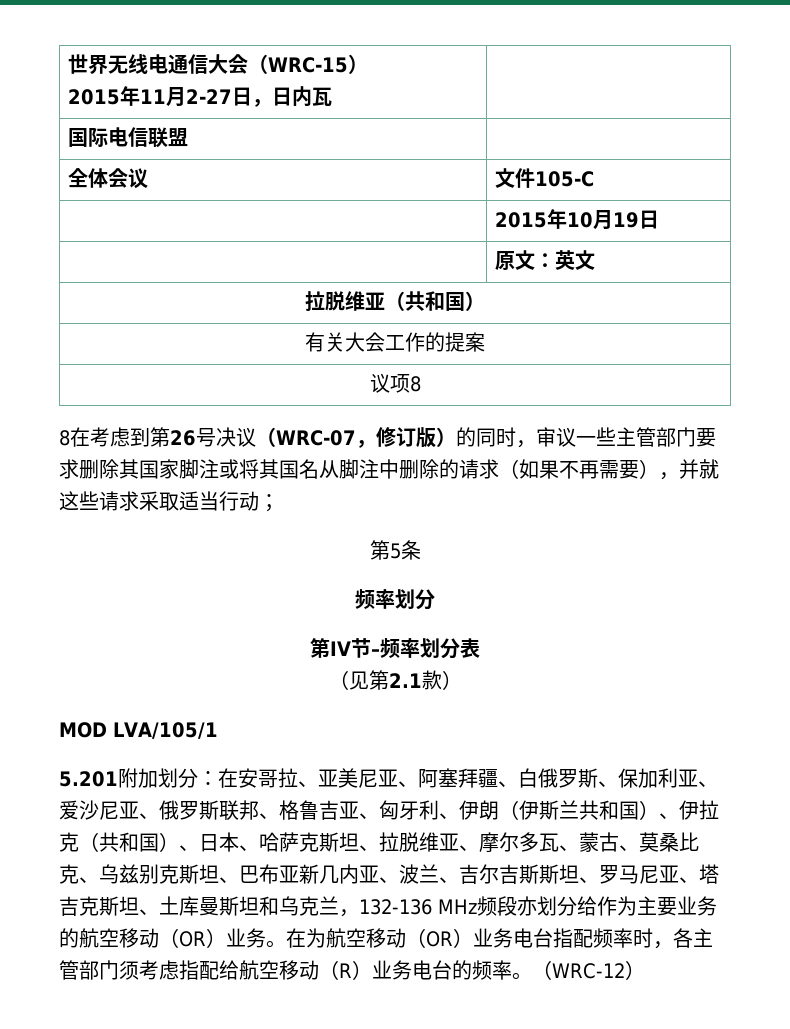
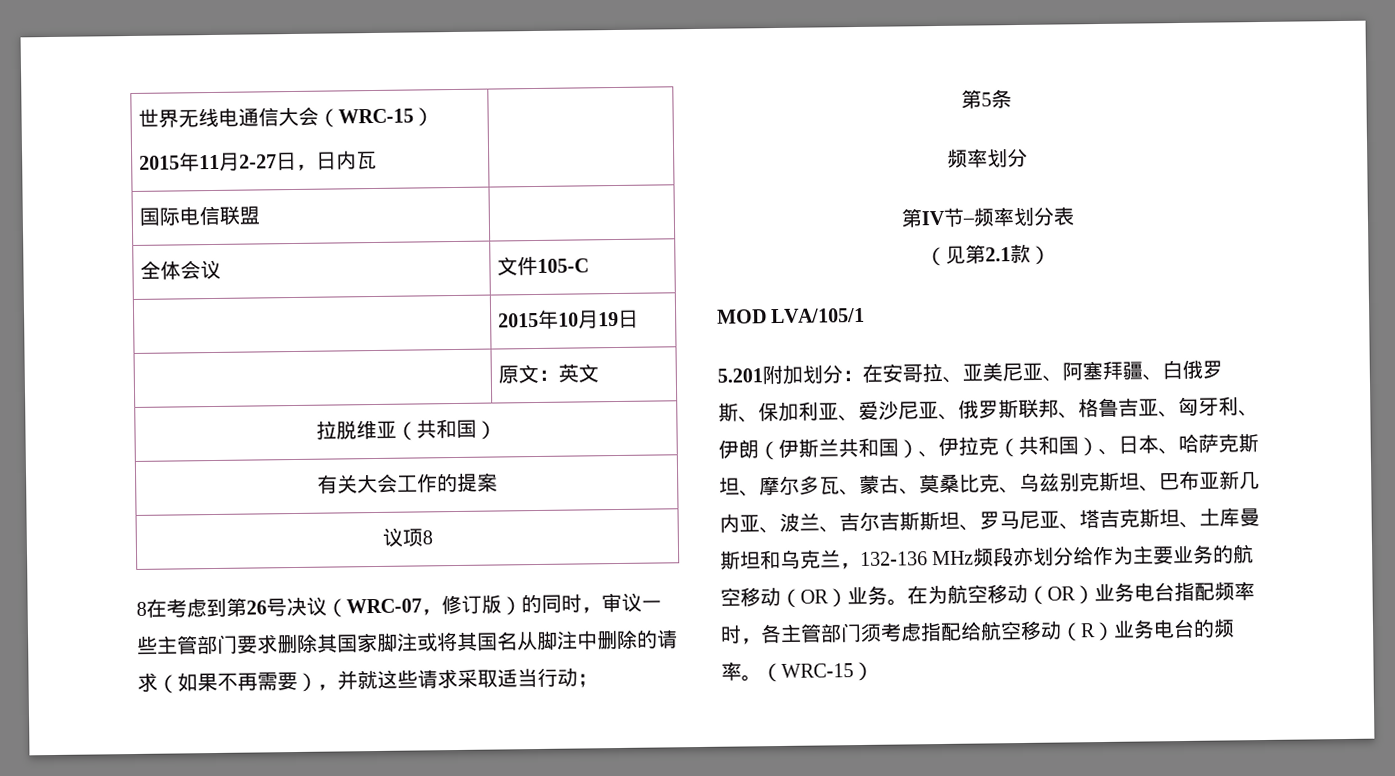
[379,832,479,852] 拉脱维亚、 -> (760, 493) none
[552,963,625,979] WRC-12 -> [781,663,854,678] WRC-15

